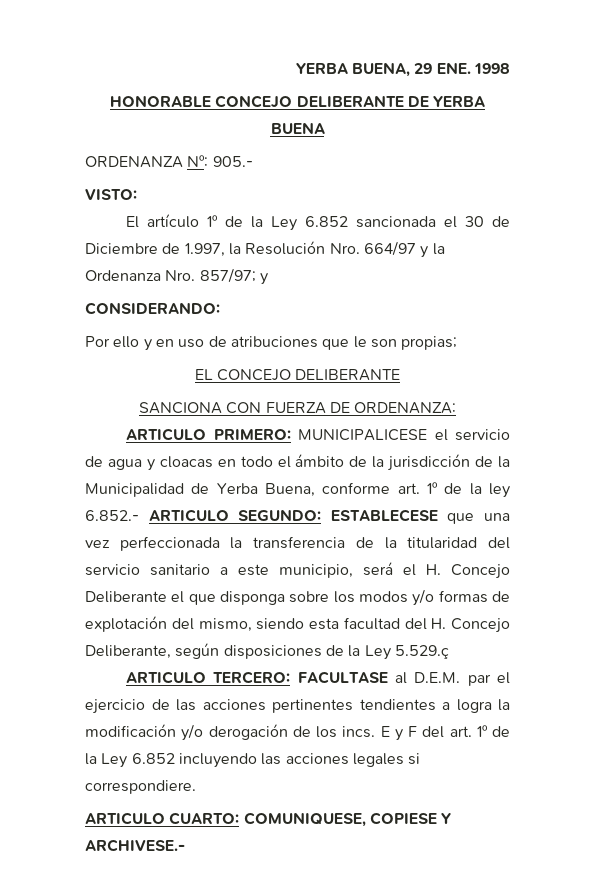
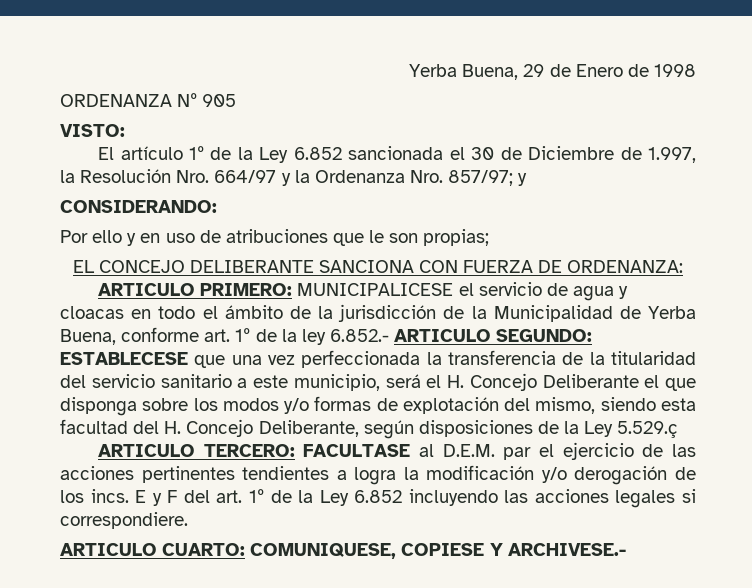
[295,62,510,77] [109,95,486,108] [270,122,325,134] YERBA BUENA, 29 ENE. 1998 // HONORABLE CONCEJO DELIBERANTE DE YERBA BUENA -> [409,64,696,80] Yerba Buena, 29 de Enero de 1998
[187,155,253,167] Nº: 905.- -> [177,93,237,107] Nº 905
(401, 375) // -> (314, 266) none

